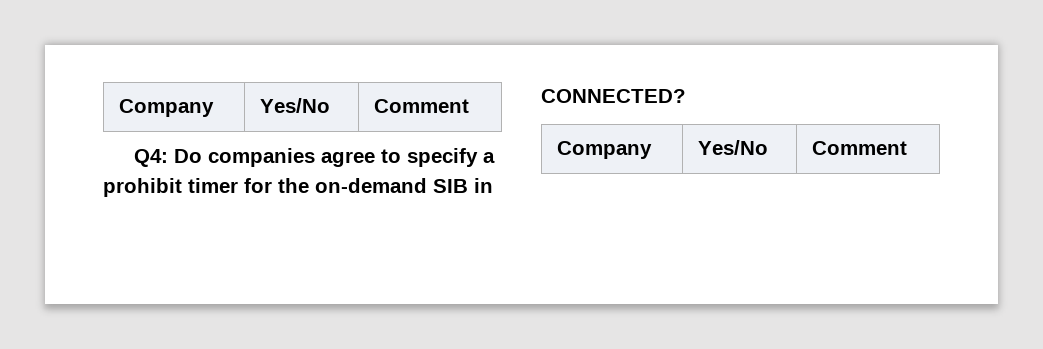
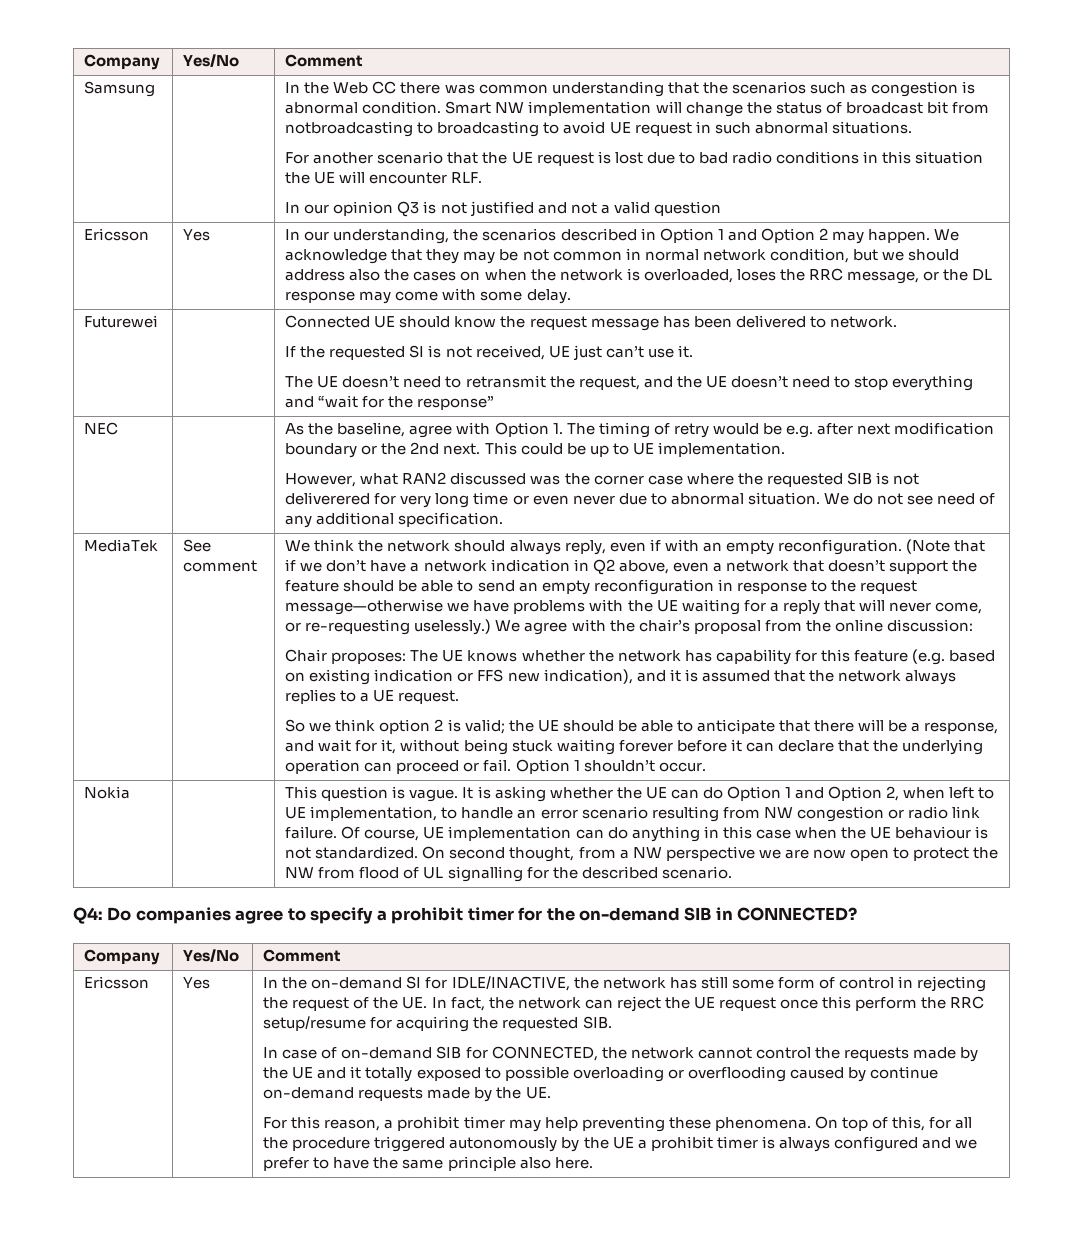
[118,99,214,117] [259,98,330,113] [373,99,469,113] Company | Yes/No | Comment -> [84,54,161,70] [183,54,240,67] [285,54,364,67] [84,81,156,97] [285,81,975,97] [285,101,989,117] [285,121,912,137] [285,151,984,166] [285,171,483,184] [285,201,721,217] [84,228,150,241] [183,229,211,241] [285,228,959,244] [285,248,959,264] [285,268,993,284] [285,288,571,304] [84,315,159,328] [285,315,897,331] [285,345,693,361] [285,375,974,391] [285,395,495,410] [84,422,119,435] [285,422,995,438] [285,442,785,458] [285,472,919,487] [285,492,996,508] [285,512,504,528] [84,539,159,552] [183,539,212,552] [183,560,258,572] [285,539,985,555] [285,559,978,575] [285,579,917,595] [285,599,982,615] [285,619,973,635] [285,649,995,665] [285,669,956,685] [285,689,460,704] [285,719,999,734] [285,739,984,755] [285,759,706,774] [84,786,131,799] [285,786,995,802] [285,806,980,822] [285,826,989,842] [285,846,999,862] [285,866,732,882] Company | Yes/No | Comment // Samsung | | In the Web CC there was common understanding that the scenarios such as congestion is abnormal condition. Smart NW implementation will change the status of broadcast bit from notbroadcasting to broadcasting to avoid UE request in such abnormal situations. // For another scenario that the UE request is lost due to bad radio conditions in this situation the UE will encounter RLF. // In our opinion Q3 is not justified and not a valid question // Ericsson | Yes | In our understanding, the scenarios described in Option 1 and Option 2 may happen. We acknowledge that they may be not common in normal network condition, but we should address also the cases on when the network is overloaded, loses the RRC message, or the DL response may come with some delay. // Futurewei | | Connected UE should know the request message has been delivered to network. // If the requested SI is not received, UE just can’t use it. // The UE doesn’t need to retransmit the request, and the UE doesn’t need to stop everything and “wait for the response” // NEC | | As the baseline, agree with Option 1. The timing of retry would be e.g. after next modification boundary or the 2nd next. This could be up to UE implementation. // However, what RAN2 discussed was the corner case where the requested SIB is not deliverered for very long time or even never due to abnormal situation. We do not see need of any additional specification. // MediaTek | See comment | We think the network should always reply, even if with an empty reconfiguration. (Note that if we don’t have a network indication in Q2 above, even a network that doesn’t support the feature should be able to send an empty reconfiguration in response to the request message—otherwise we have problems with the UE waiting for a reply that will never come, or re-requesting uselessly.) We agree with the chair’s proposal from the online discussion: // Chair proposes: The UE knows whether the network has capability for this feature (e.g. based on existing indication or FFS new indication), and it is assumed that the network always replies to a UE request. // So we think option 2 is valid; the UE should be able to anticipate that there will be a response, and wait for it, without being stuck waiting forever before it can declare that the underlying operation can proceed or fail. Option 1 shouldn’t occur. // Nokia | | This question is vague. It is asking whether the UE can do Option 1 and Option 2, when left to UE implementation, to handle an error scenario resulting from NW congestion or radio link failure. Of course, UE implementation can do anything in this case when the UE behaviour is not standardized. On second thought, from a NW perspective we are now open to protect the NW from flood of UL signalling for the described scenario.
(907, 148) none -> [84,976,150,989] [183,977,211,989] [263,976,987,992] [263,996,985,1012] [263,1016,612,1032] [263,1046,978,1062] [263,1066,938,1082] [263,1087,551,1102] [263,1116,973,1132] [263,1136,977,1152] [263,1156,593,1171] // Ericsson | Yes | In the on-demand SI for IDLE/INACTIVE, the network has still some form of control in rejecting the request of the UE. In fact, the network can reject the UE request once this perform the RRC setup/resume for acquiring the requested SIB. // In case of on-demand SIB for CONNECTED, the network cannot control the requests made by the UE and it totally exposed to possible overloading or overflooding caused by continue on-demand requests made by the UE. // For this reason, a prohibit timer may help preventing these phenomena. On top of this, for all the procedure triggered autonomously by the UE a prohibit timer is always configured and we prefer to have the same principle also here.

